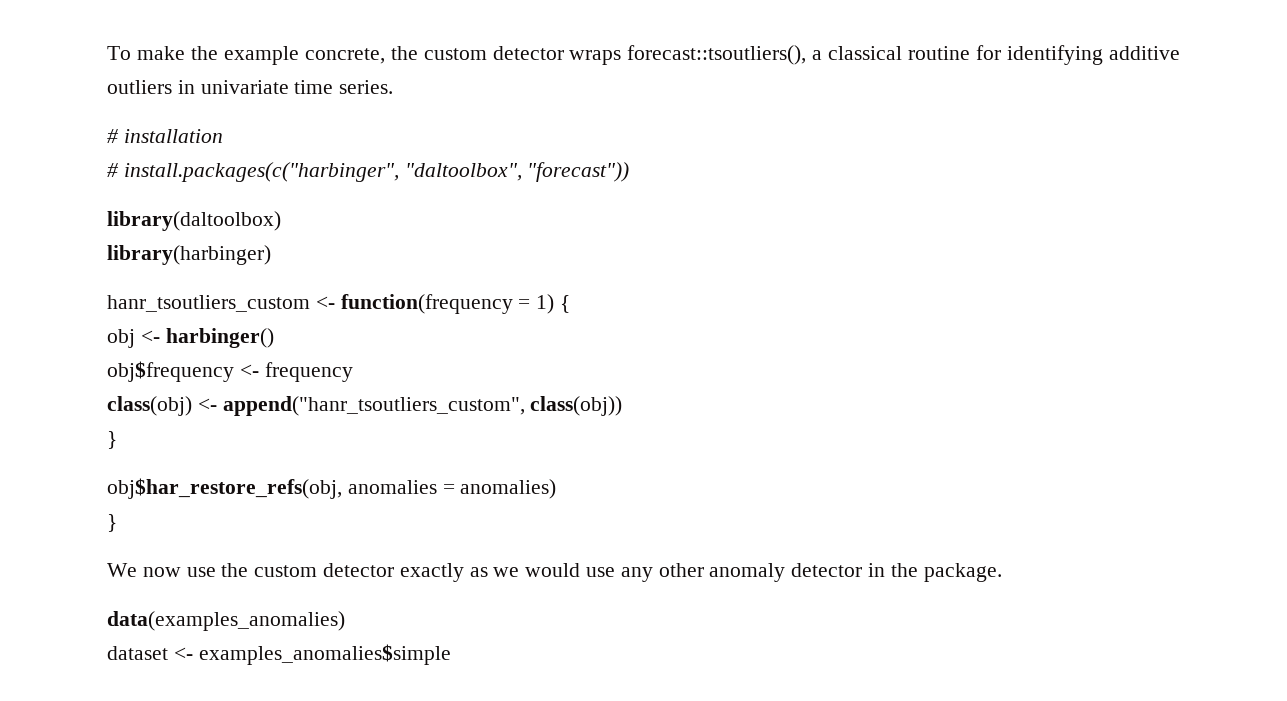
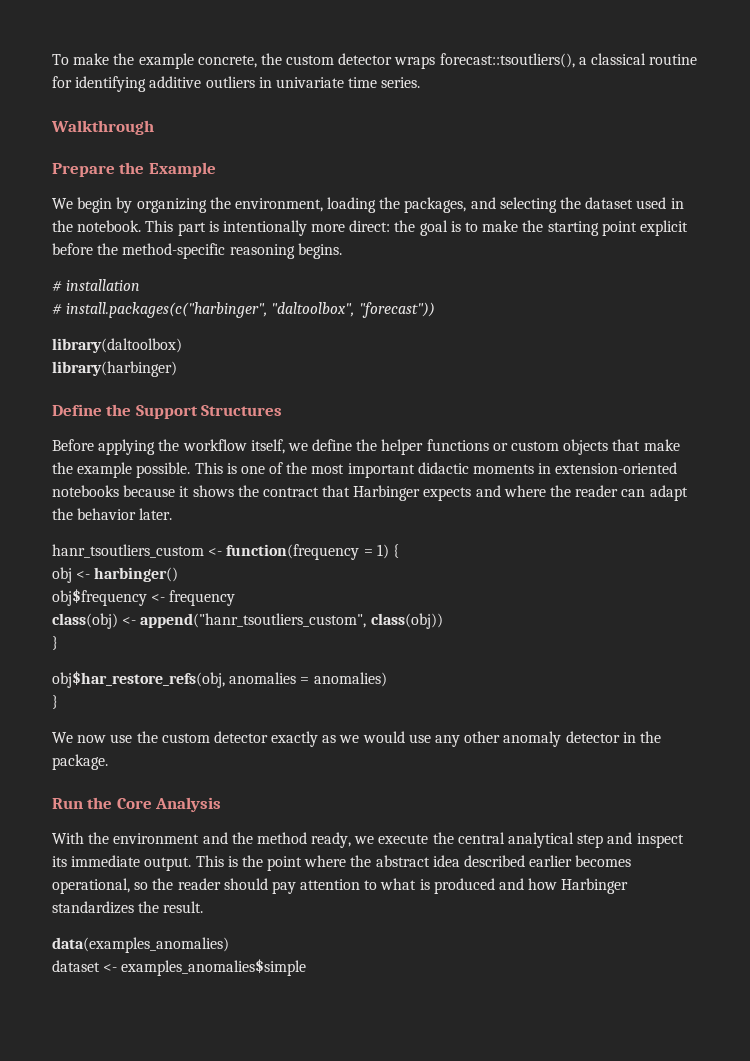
(394, 87) none -> [51,120,154,135] [52,162,216,177] [52,197,684,213] [52,220,688,236] [52,243,342,259] // Walkthrough // Prepare the Example // We begin by organizing the environment, loading the packages, and selecting the dataset used in the notebook. This part is intentionally more direct: the goal is to make the starting point explicit before the method-specific reasoning begins.
(271, 255) none -> [52,404,283,419] [52,439,680,455] [52,462,678,478] [52,485,688,501] [52,508,173,520] // Define the Support Structures // Before applying the workflow itself, we define the helper functions or custom objects that make the example possible. This is one of the most important didactic moments in extension-oriented notebooks because it shows the contract that Harbinger expects and where the reader can adapt the behavior later.
(1002, 572) none -> [52,797,222,812] [52,832,684,848] [52,855,632,871] [52,878,629,894] [52,901,204,914] // Run the Core Analysis // With the environment and the method ready, we execute the central analytical step and inspect its immediate output. This is the point where the abstract idea described earlier becomes operational, so the reader should pay attention to what is produced and how Harbinger standardizes the result.

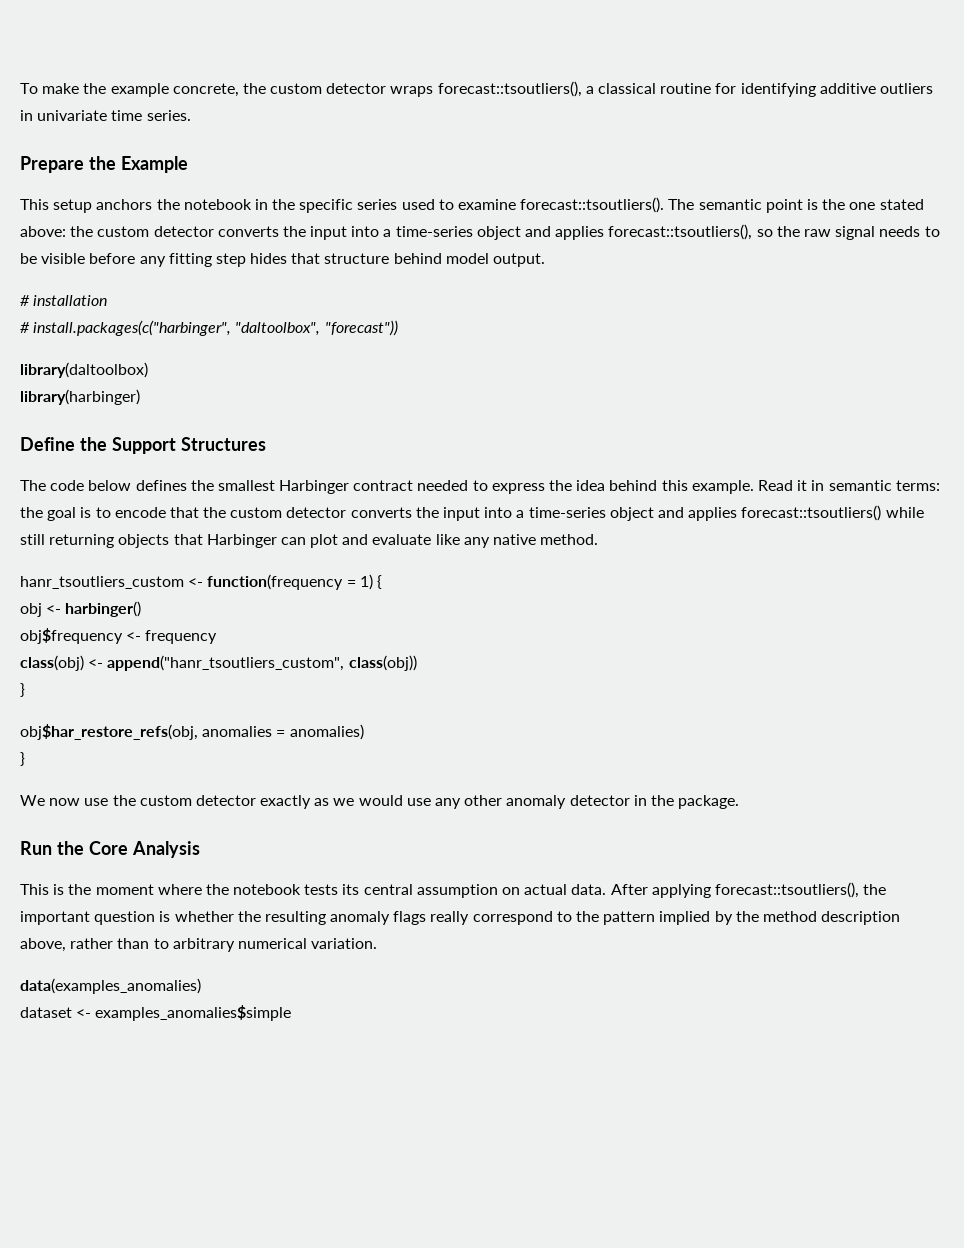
[51,120,154,135] // Walkthrough -> (191, 115) none
[52,197,684,213] [52,220,688,236] [52,243,342,259] We begin by organizing the environment, loading the packages, and selecting the dataset used in the notebook. This part is intentionally more direct: the goal is to make the starting point explicit before the method-specific reasoning begins. -> [20,197,924,213] [20,224,940,240] [20,253,546,267] This setup anchors the notebook in the specific series used to examine forecast::tsoutliers(). The semantic point is the one stated above: the custom detector converts the input into a time-series object and applies forecast::tsoutliers(), so the raw signal needs to be visible before any fitting step hides that structure behind model output.
[52,439,680,455] [52,462,678,478] [52,485,688,501] [52,508,173,520] Before applying the workflow itself, we define the helper functions or custom objects that make the example possible. This is one of the most important didactic moments in extension-oriented notebooks because it shows the contract that Harbinger expects and where the reader can adapt the behavior later. -> [20,480,940,494] [20,505,924,521] [20,534,599,548] The code below defines the smallest Harbinger contract needed to express the idea behind this example. Read it in semantic terms: the goal is to encode that the custom detector converts the input into a time-series object and applies forecast::tsoutliers() while still returning objects that Harbinger can plot and evaluate like any native method.
[52,832,684,848] [52,855,192,871] With the environment and the method ready, we execute the central analytical step and inspect its immediate output. -> (200, 849) none
[267,855,632,871] [52,878,629,894] [52,901,204,914] point where the abstract idea described earlier becomes operational, so the reader should pay attention to what is produced and how Harbinger standardizes the result. -> [95,882,887,898] [20,911,901,925] [20,938,378,952] moment where the notebook tests its central assumption on actual data. After applying forecast::tsoutliers(), the important question is whether the resulting anomaly flags really correspond to the pattern implied by the method description above, rather than to arbitrary numerical variation.

